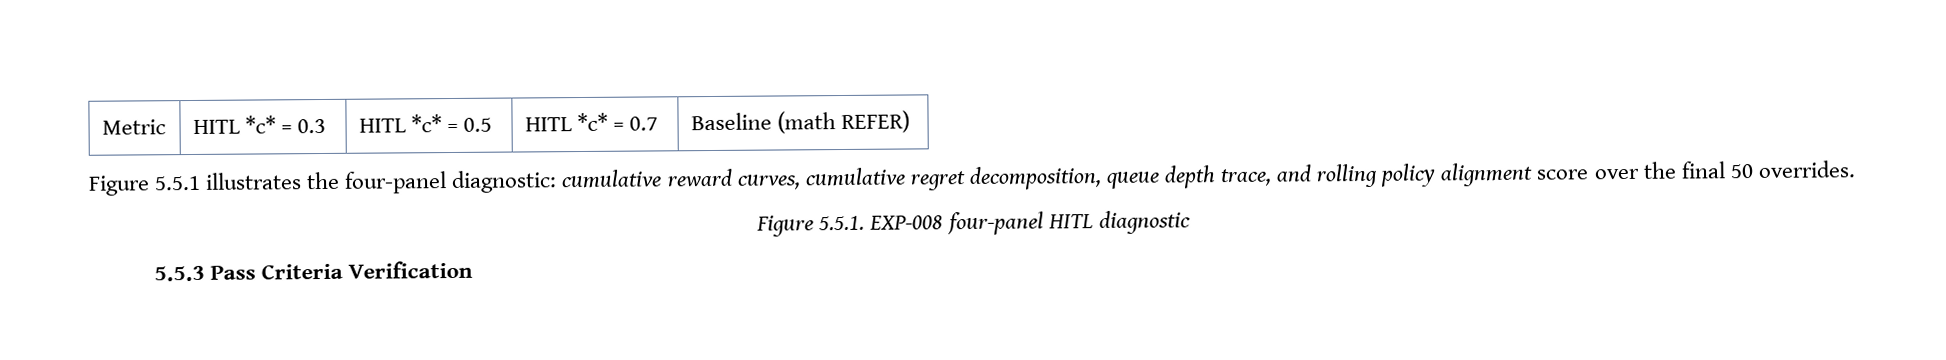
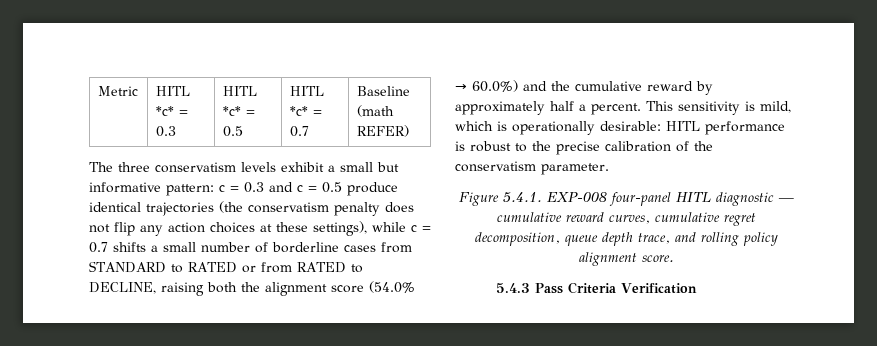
[88,170,558,196] Figure 5.5.1 illustrates the four-panel diagnostic: -> [89,162,399,173] [89,182,398,196] [89,201,414,216] [89,221,431,236] [89,242,412,253] [89,261,363,273] [89,281,415,296] [455,80,713,95] [455,101,791,115] [455,121,785,135] [455,141,713,155] [455,161,609,175] [458,192,794,206] The three conservatism levels exhibit a small but informative pattern: c = 0.3 and c = 0.5 produce identical trajectories (the conservatism penalty does not flip any action choices at these settings), while c = 0.7 shifts a small number of borderline cases from STANDARD to RATED or from RATED to DECLINE, raising both the alignment score (54.0% → 60.0%) and the cumulative reward by approximately half a percent. This sensitivity is mild, which is operationally desirable: HITL performance is robust to the precise calibration of the conservatism parameter. // Figure 5.4.1. EXP-008 four-panel HITL diagnostic —
[1536,160,1856,180] [756,210,1191,237] [153,265,205,282] score over the final 50 overrides. // Figure 5.5.1. EXP-008 four-panel HITL diagnostic // 5.5.3 -> [641,255,674,262] [495,283,530,293] score. // 5.4.3

